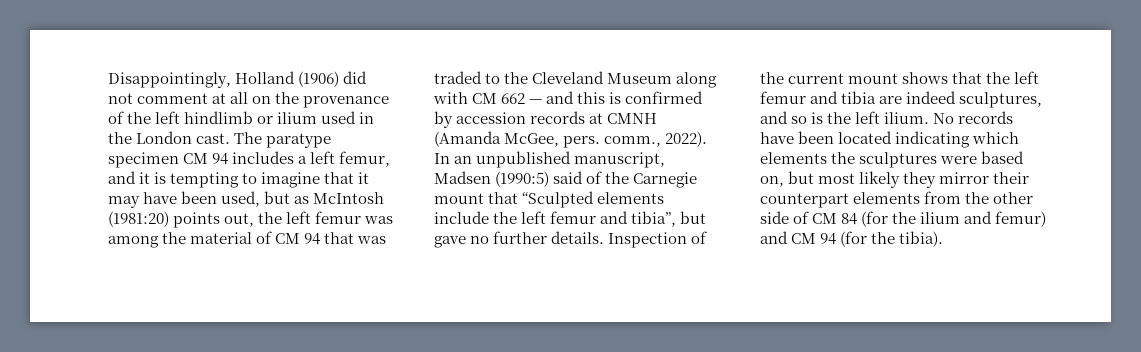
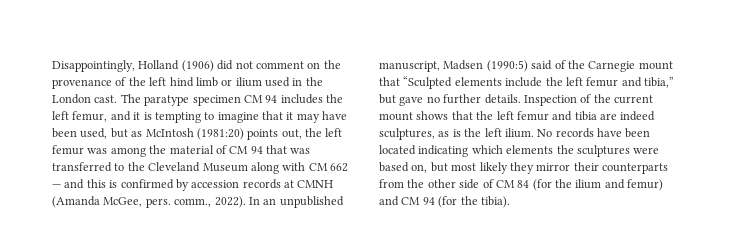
[212,92,249,104] at all -> (304, 65) none
[184,111,254,124] hindlimb -> [169,77,218,87] hind limb
[298,156,308,164] a -> [326,94,343,103] the
[434,71,482,84] traded -> [52,162,112,172] transferred
[631,211,677,227] tibia”, -> [644,77,674,88] tibia,”
[760,111,808,124] and so -> [438,131,450,137] as
[760,192,921,208] counterpart elements -> [602,163,668,174] counterparts

